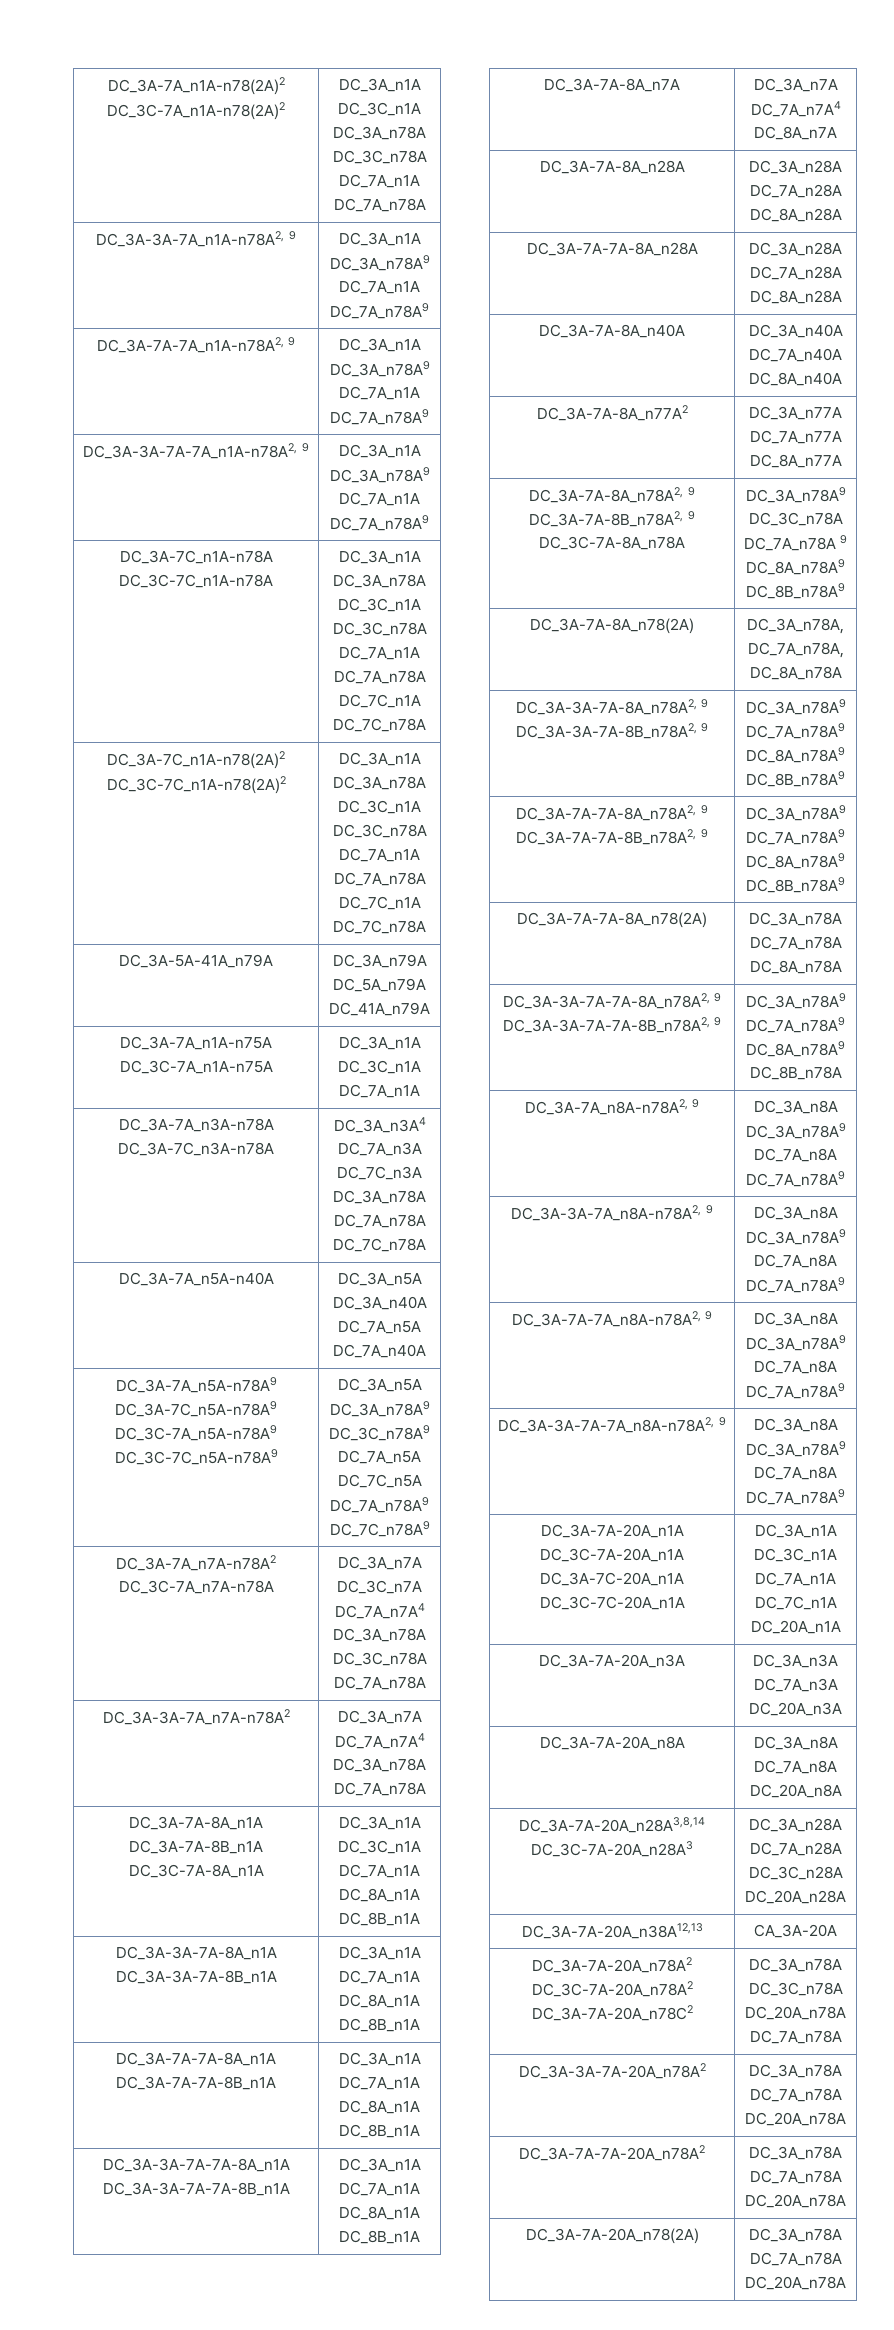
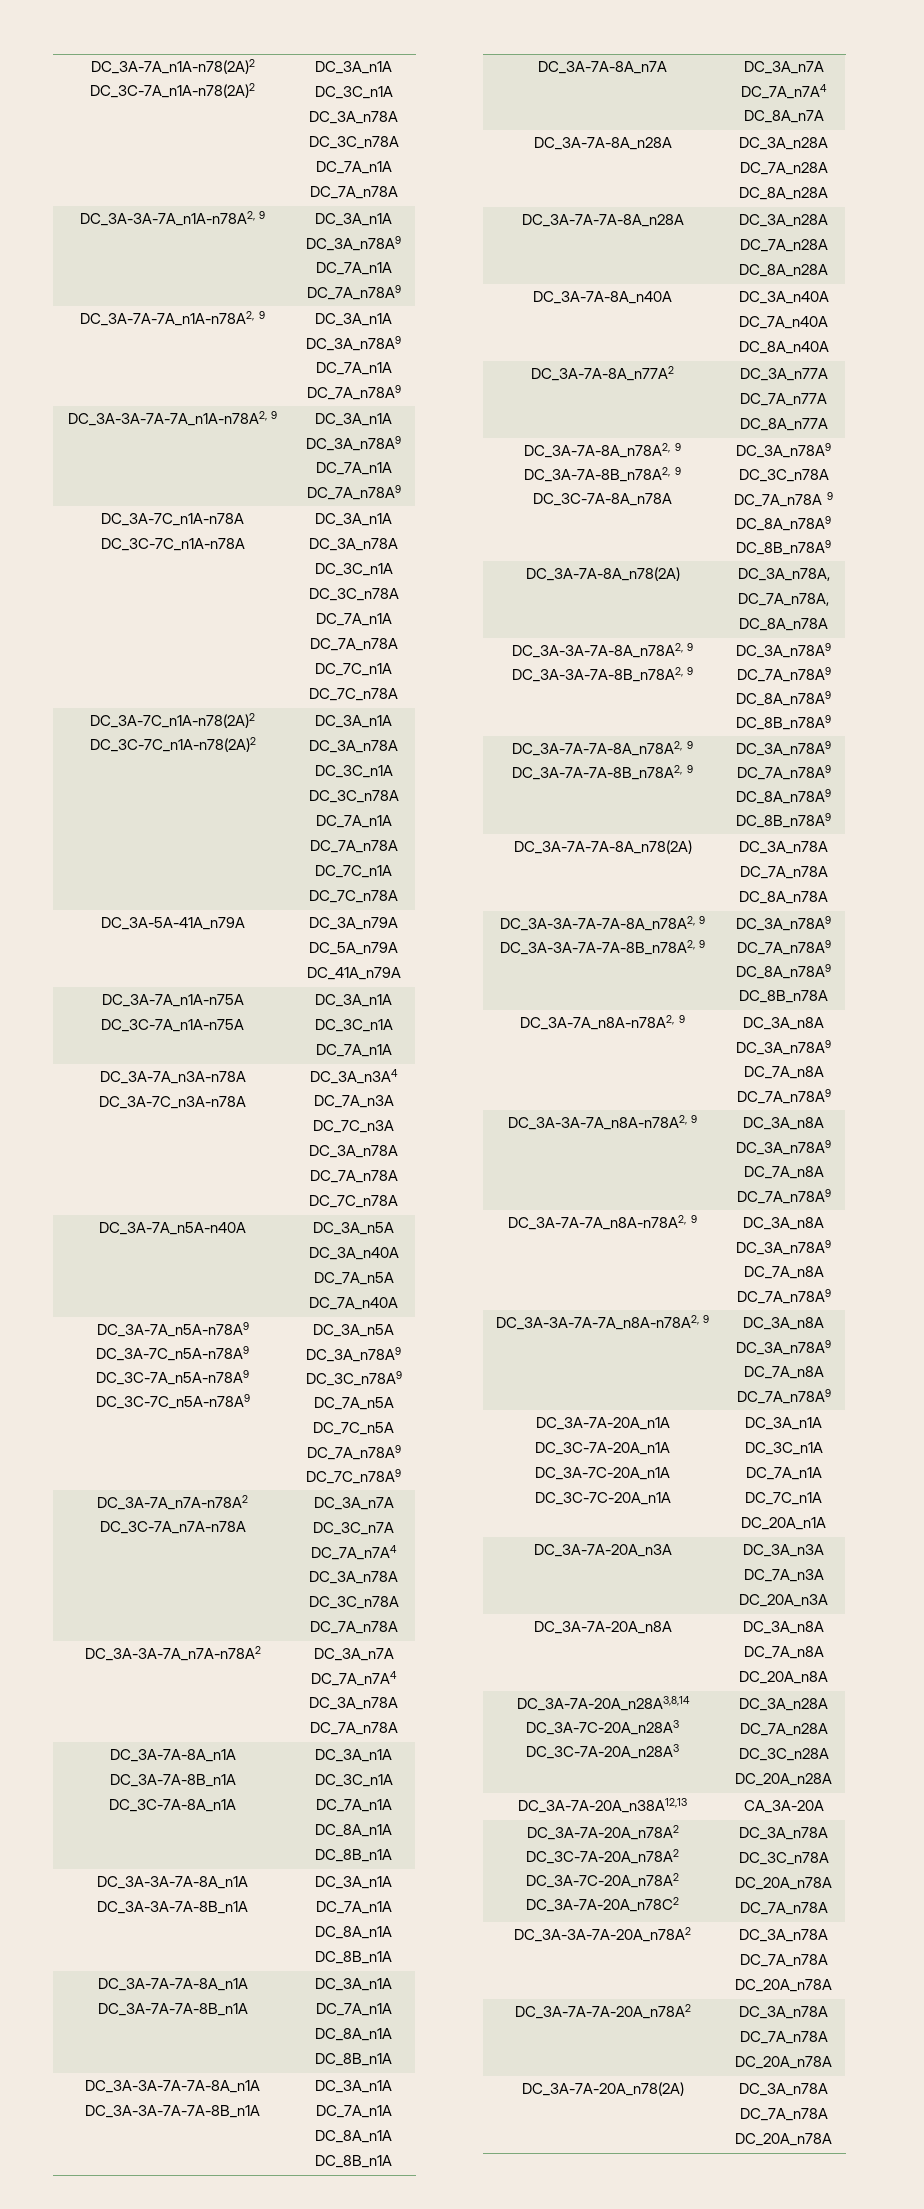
(705, 1825) none -> [526,1720,679,1735] // DC_3A-7C-20A_n28A3
(693, 1989) none -> [526,1873,679,1888] // DC_3A-7C-20A_n78A2

